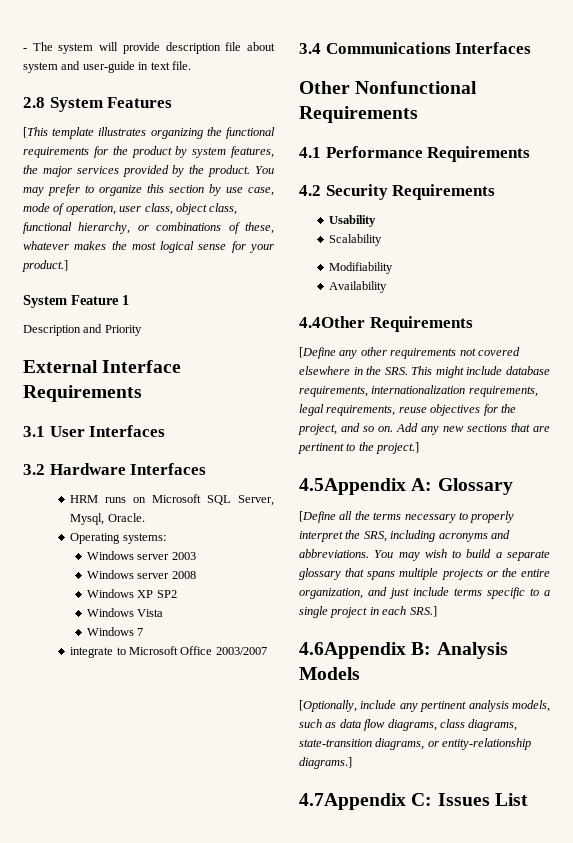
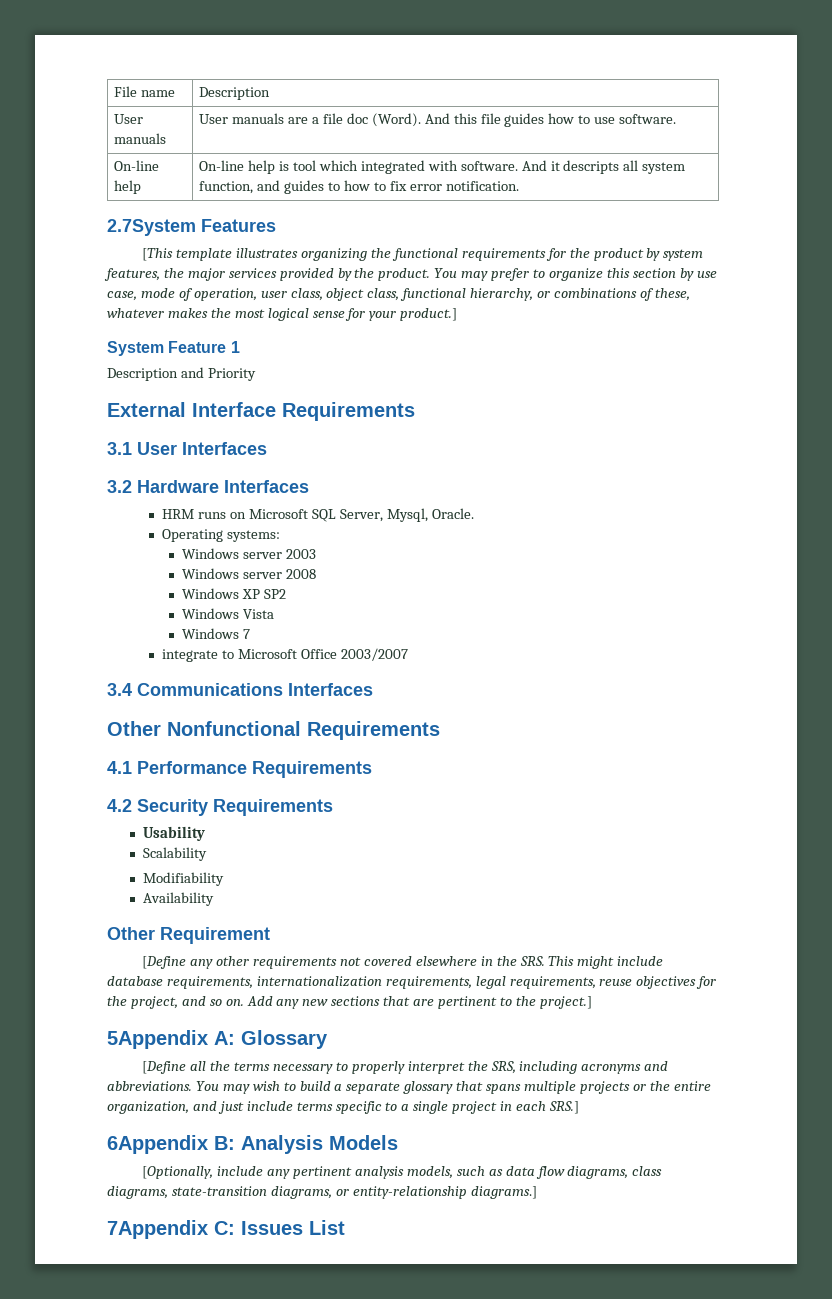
[23,42,275,54] [23,61,191,73] [23,97,103,112] - The system will provide description file about system and user-guide in text file. // 2.8 System -> [114,86,176,97] [199,87,271,100] [114,114,144,124] [114,133,167,144] [199,113,677,127] [114,160,160,171] [114,180,142,194] [199,160,686,174] [199,180,519,194] [107,219,196,236] File name | Description // User manuals | User manuals are a file doc (Word). And this file guides how to use software. // On-line help | On-line help is tool which integrated with software. And it descripts all system function, and guides to how to fix error notification. // 2.7System
[299,316,473,332] 4.4Other Requirements -> [107,927,270,944] Other Requirement
[299,478,406,495] 4.5Appendix -> [107,1030,208,1049] 5Appendix
[299,642,406,659] 4.6Appendix -> [107,1135,208,1154] 6Appendix
[299,793,406,810] 4.7Appendix -> [107,1220,208,1239] 7Appendix

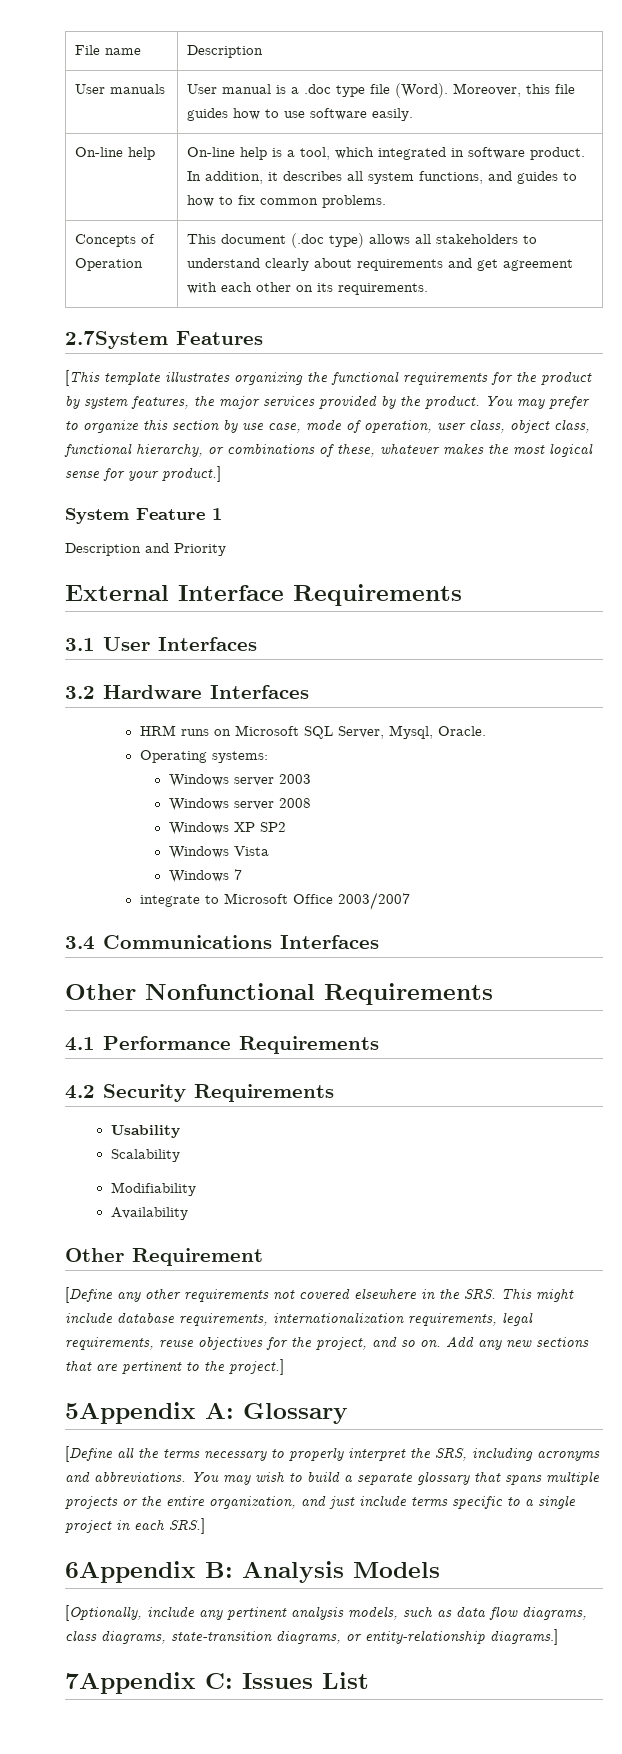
[232,113,450,127] manuals are a file doc (Word). And -> [221,83,521,98] manual is a .doc type file (Word). Moreover,
[619,114,677,124] software. -> [309,108,413,121] software easily.
[293,160,620,174] tool which integrated with software. And it descripts -> [286,147,585,160] [186,171,342,184] a tool, which integrated in software product. In addition, it describes
[199,181,254,194] function, -> [418,171,483,184] functions,
[409,181,519,191] error notification. -> [259,195,386,208] [74,234,155,247] [74,258,143,271] [186,233,537,248] [186,258,573,271] [186,282,428,295] common problems. // Concepts of Operation | This document (.doc type) allows all stakeholders to understand clearly about requirements and get agreement with each other on its requirements.

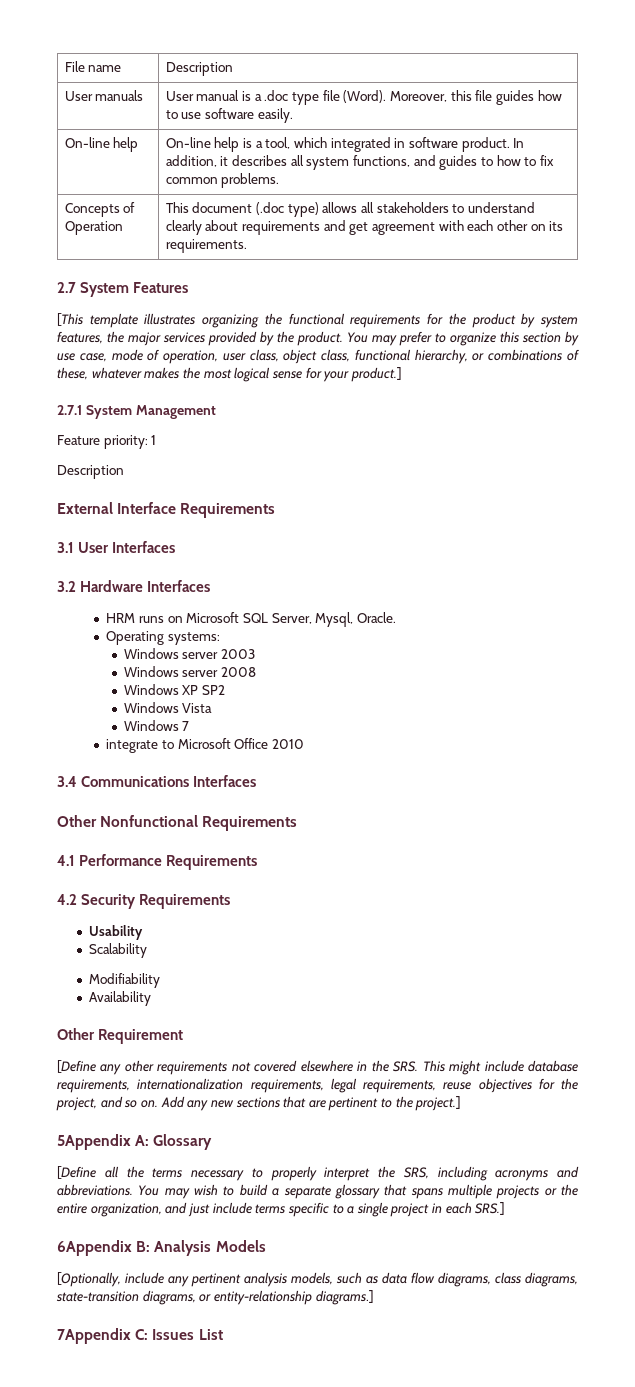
[65,331,168,349] 2.7System -> [57,282,130,297] 2.7 System
[65,508,205,524] System Feature -> [57,405,216,419] [57,435,148,449] 2.7.1 System Management // Feature priority:
[145,543,226,556] and Priority -> (124, 472) none
[337,892,410,910] 2003/2007 -> [272,739,305,749] 2010

